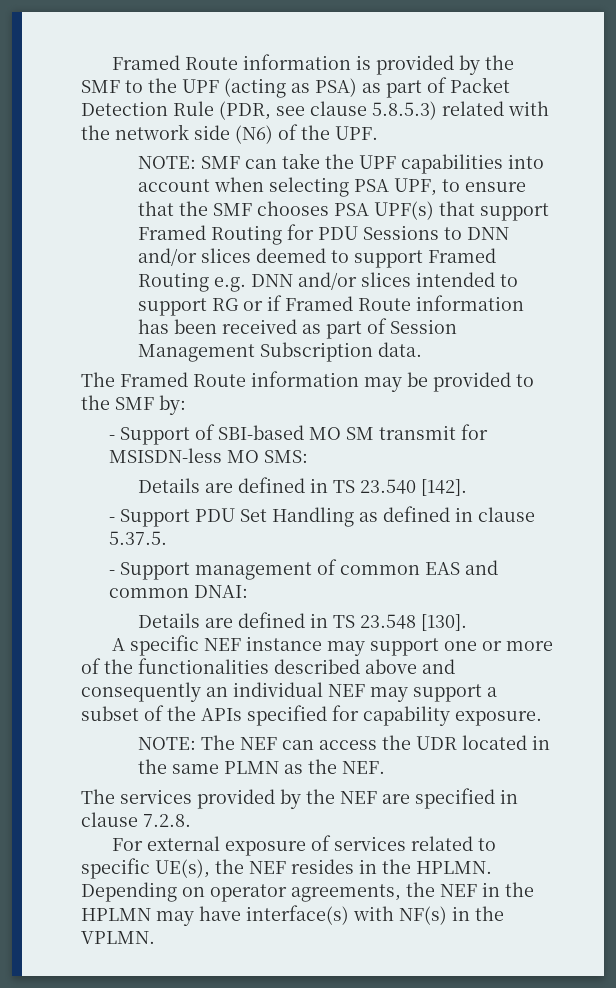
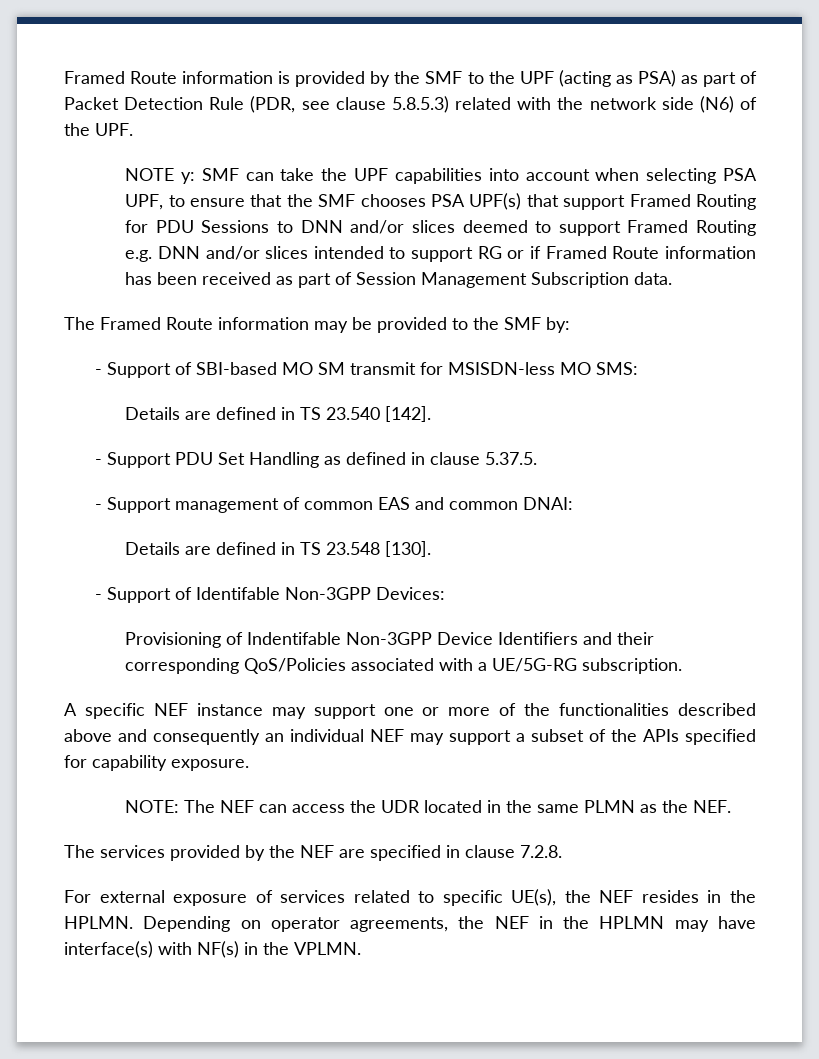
[137,156,196,169] NOTE: -> [125,168,196,184] NOTE y:
(467, 622) none -> [94,587,445,603] [125,632,655,648] [125,658,683,674] // - Support of Identifable Non-3GPP Devices: // Provisioning of Indentifable Non-3GPP Device Identifiers and their corresponding QoS/Policies associated with a UE/5G-RG subscription.

